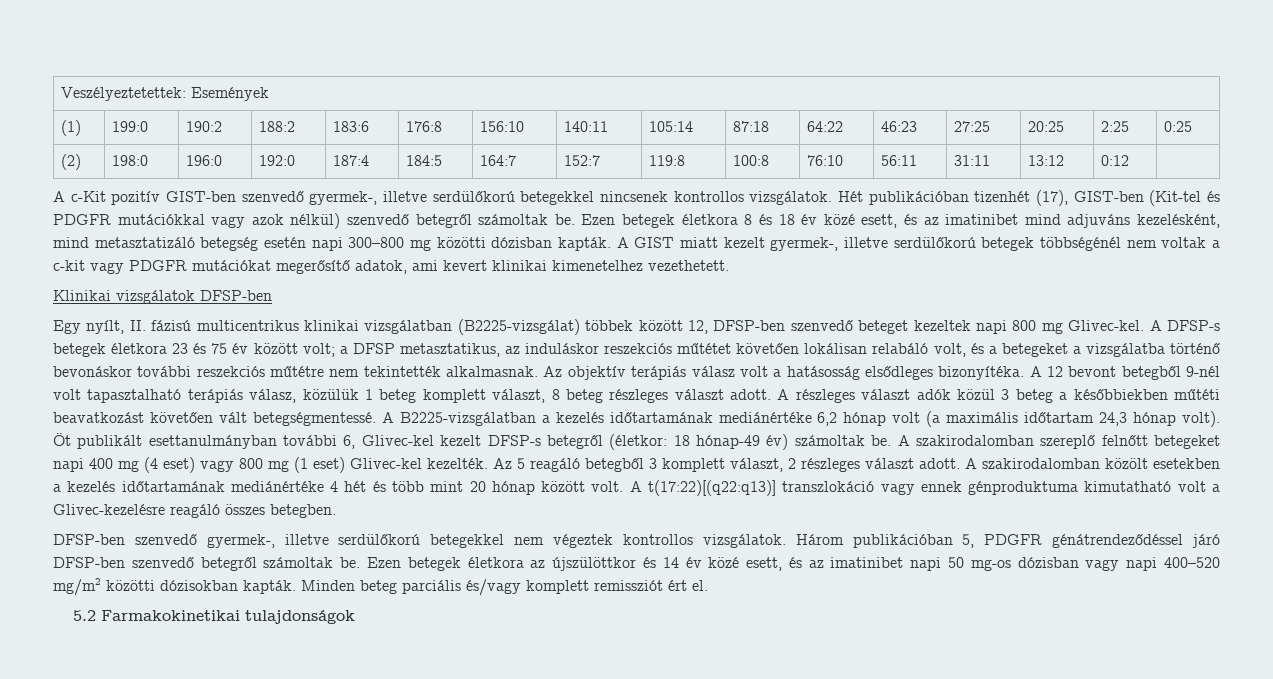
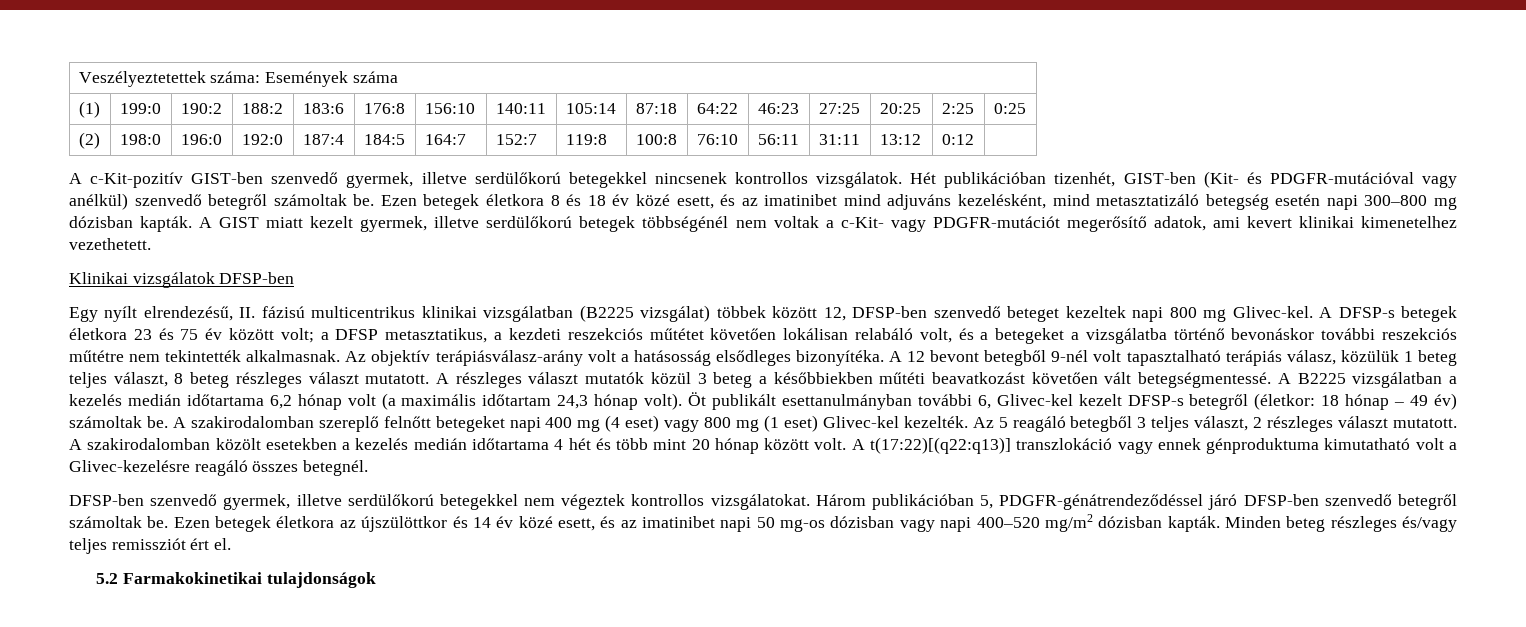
[61,87,187,101] Veszélyeztetettek: -> [78,71,261,87] Veszélyeztetettek száma:
(270, 94) none -> [352,71,398,83] száma
[70,191,161,205] c-Kit pozitív -> [90,172,184,188] c-Kit-pozitív
[309,191,378,205] gyermek-, -> [346,172,414,188] gyermek,
[974,190,1220,206] [53,213,341,229] tizenhét (17), GIST-ben (Kit-tel és PDGFR mutációkkal vagy azok nélkül) -> [1054,171,1457,188] [69,193,128,210] tizenhét, GIST-ben (Kit- és PDGFR-mutációval vagy anélkül)
[436,237,486,248] közötti -> (1458, 203) none
[770,237,839,251] gyermek-, -> [360,216,428,232] gyermek,
[53,260,271,274] c-kit vagy PDGFR mutációkat -> [840,216,1060,232] c-Kit- vagy PDGFR-mutációt
[86,320,125,334] nyílt, -> [104,306,233,322] nyílt elrendezésű,
[457,319,580,335] (B2225-vizsgálat) -> [579,305,711,322] (B2225 vizsgálat)
[504,343,599,354] az induláskor -> [494,328,561,340] a kezdeti
[631,366,735,380] terápiás válasz -> [435,350,583,366] terápiásválasz-arány
[422,389,486,403] komplett -> [69,372,107,388] teljes
[730,389,772,400] adott. -> [365,374,430,384] mutatott.
[916,389,951,400] adók -> [585,372,645,384] mutatók
[399,412,812,426] B2225-vizsgálatban a kezelés időtartamának mediánértéke -> [1297,372,1457,388] [69,394,264,406] B2225 vizsgálatban a kezelés medián időtartama
[696,435,761,449] hónap-49 -> [1345,394,1429,410] hónap – 49
[662,458,725,472] komplett -> [1151,416,1190,432] teljes
[919,458,960,469] adott. -> [1392,418,1457,428] mutatott.
[121,481,324,492] időtartamának mediánértéke -> [413,438,549,450] medián időtartama
[270,504,336,518] [53,534,275,548] betegben. // DFSP-ben szenvedő gyermek-, -> [303,460,369,476] [69,494,291,510] betegnél. // DFSP-ben szenvedő gyermek,
[702,534,786,548] vizsgálatok. -> [710,494,810,510] vizsgálatokat.
[984,534,1184,548] PDGFR génátrendeződéssel -> [999,494,1204,510] PDGFR-génátrendeződéssel
[106,580,238,591] közötti dózisokban -> [1098,516,1163,528] dózisban
[402,579,589,596] parciális és/vagy komplett -> [1330,516,1458,532] [69,538,107,554] részleges és/vagy teljes

